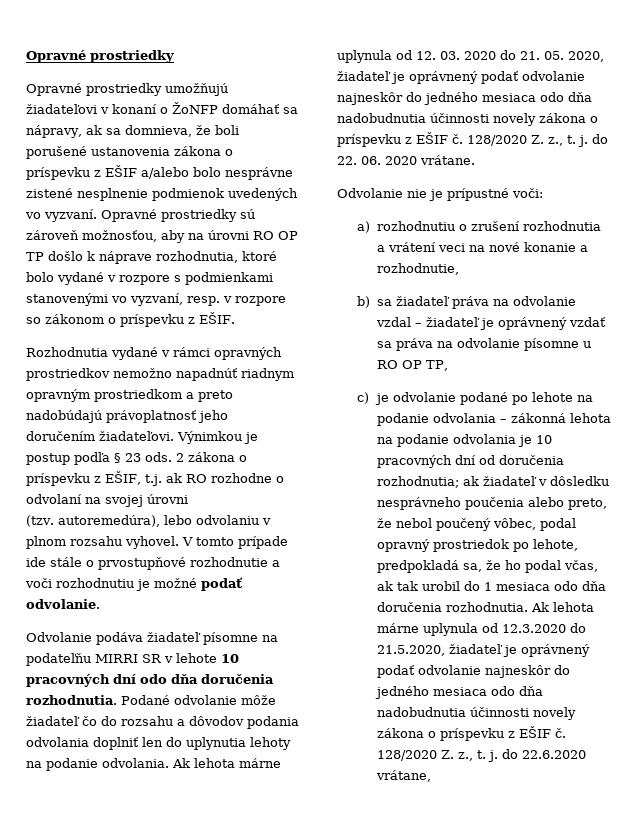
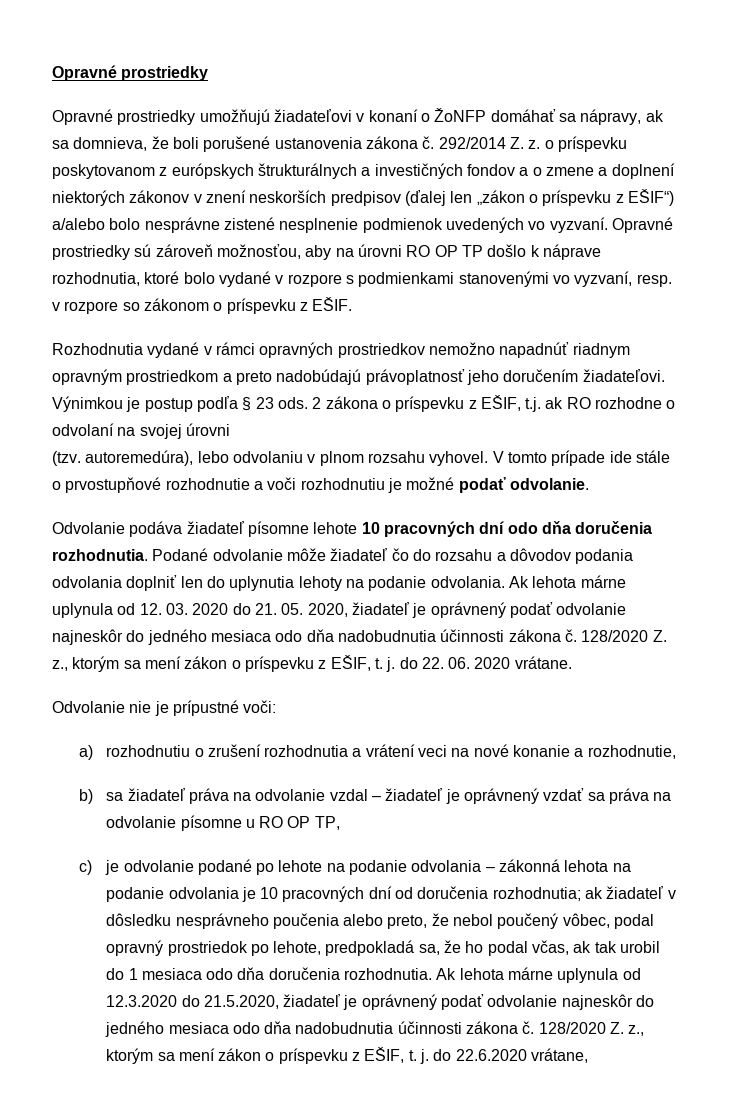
[225,149,233,156] [26,165,137,180] o príspevku z EŠIF -> [422,136,627,152] [52,163,675,179] [52,189,674,206] č. 292/2014 Z. z. o príspevku poskytovanom z európskych štrukturálnych a investičných fondov a o zmene a doplnení niektorých zákonov v znení neskorších predpisov (ďalej len „zákon o príspevku z EŠIF“)
[262,635,278,642] [26,653,173,666] na podateľňu MIRRI SR v -> (309, 529) none
[493,113,598,126] [337,132,563,147] novely zákona o príspevku z EŠIF č. 128/2020 Z. z., -> [508,629,667,642] [52,655,371,672] zákona č. 128/2020 Z. z., ktorým sa mení zákon o príspevku z EŠIF,
[532,707,576,720] [376,726,566,741] [376,750,473,761] novely zákona o príspevku z EŠIF č. 128/2020 Z. z., -> [466,1021,645,1036] [106,1047,405,1064] zákona č. 128/2020 Z. z., ktorým sa mení zákon o príspevku z EŠIF,

